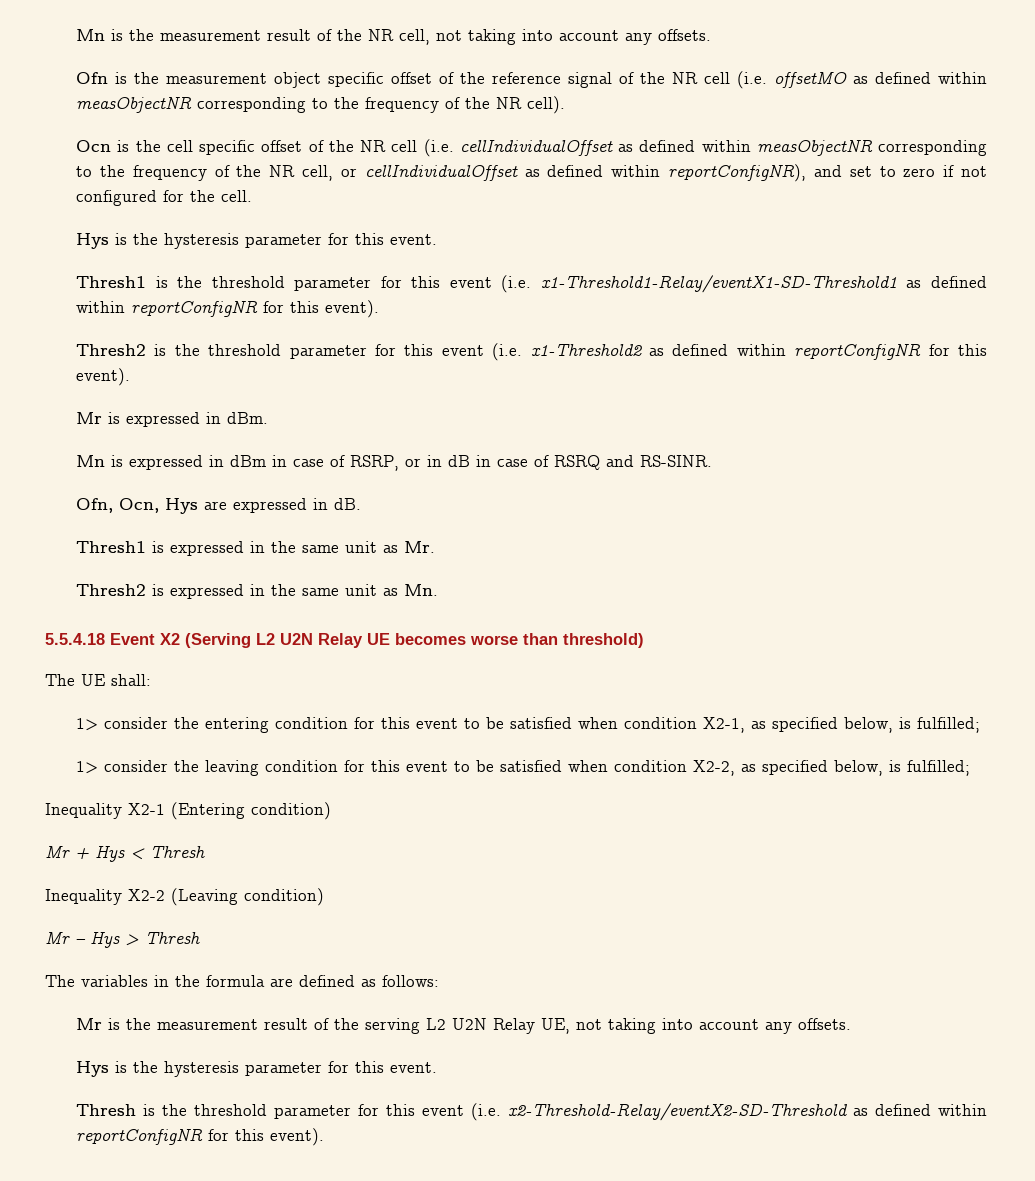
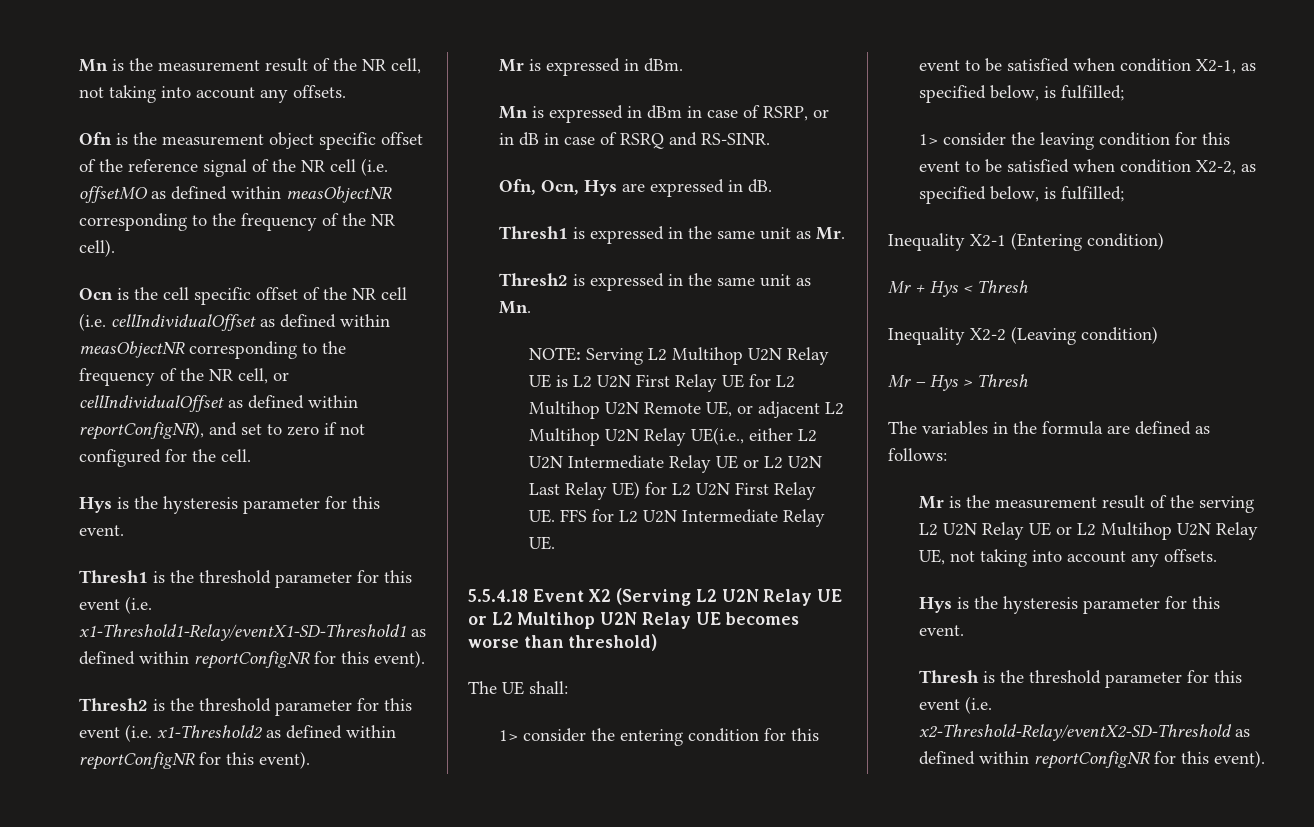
(439, 590) none -> [529,347,830,365] [529,374,796,392] [529,401,845,419] [529,427,818,446] [529,455,823,473] [529,481,817,500] [529,509,826,527] [529,536,556,550] // NOTE: Serving L2 Multihop U2N Relay UE is L2 U2N First Relay UE for L2 Multihop U2N Remote UE, or adjacent L2 Multihop U2N Relay UE(i.e., either L2 U2N Intermediate Relay UE or L2 U2N Last Relay UE) for L2 U2N First Relay UE. FFS for L2 U2N Intermediate Relay UE.
(390, 639) none -> [468,612,721,629] or L2 Multihop U2N Relay UE
(536, 1026) none -> [1028,522,1258,540] UE or L2 Multihop U2N Relay

